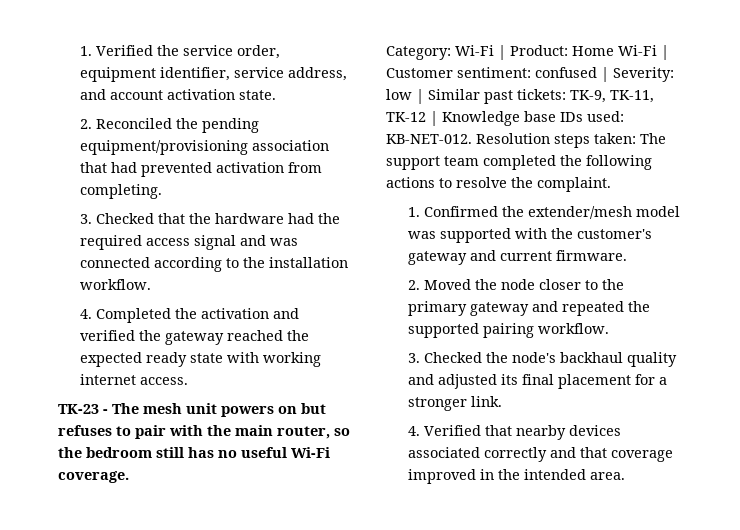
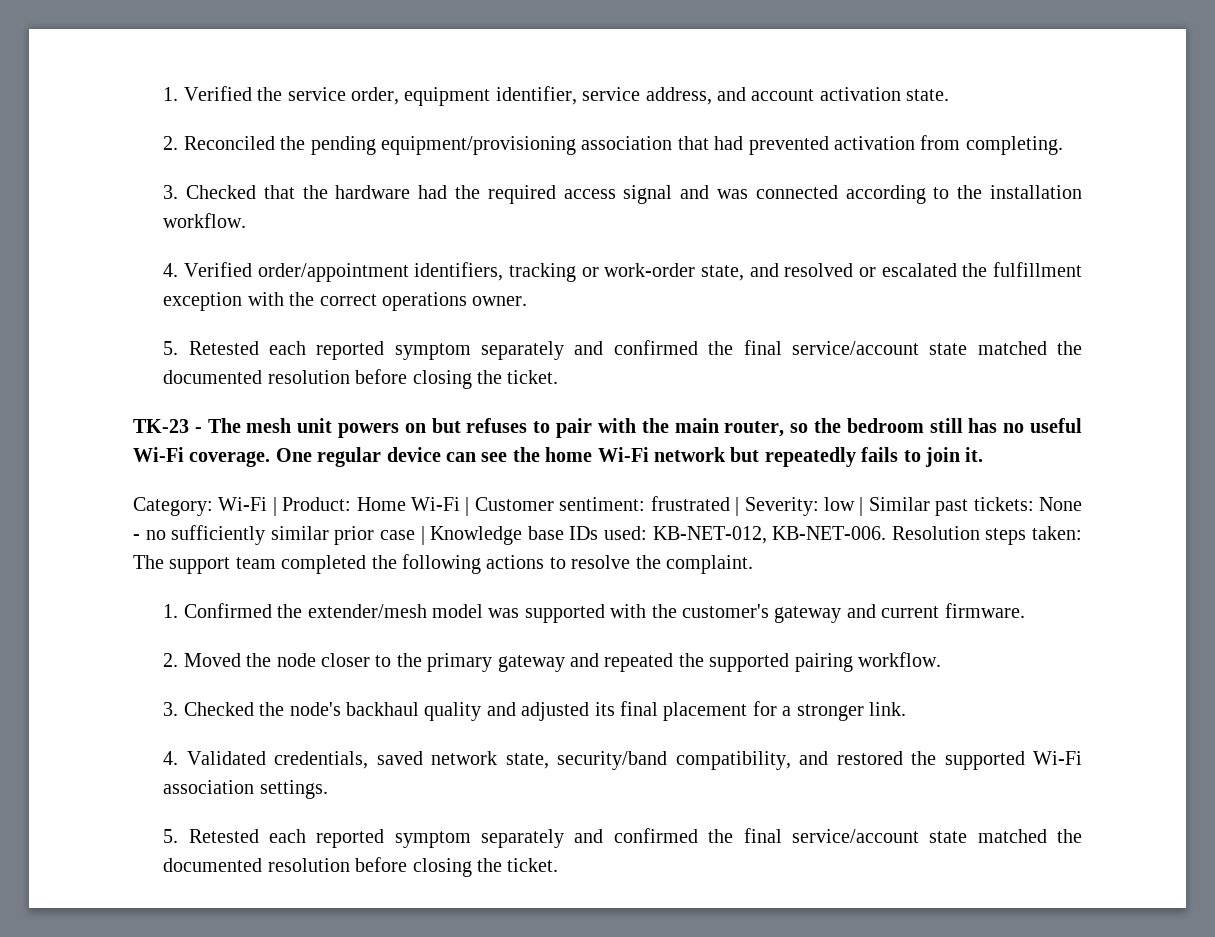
[96,308,300,323] [80,330,310,345] [80,352,322,367] [80,374,189,385] Completed the activation and verified the gateway reached the expected ready state with working internet access. -> [183,262,1083,282] [163,292,528,311] [163,340,1082,360] [163,369,559,389] Verified order/appointment identifiers, tracking or work-order state, and resolved or escalated the fulfillment exception with the correct operations owner. // 5. Retested each reported symptom separately and confirmed the final service/account state matched the documented resolution before closing the ticket.
(129, 477) none -> [275,447,984,467] One regular device can see the home Wi-Fi network but repeatedly fails to join it.
[535,67,597,78] confused -> [650,496,730,511] frustrated
[570,90,654,103] [386,112,426,122] TK-9, TK-11, TK-12 -> [1038,497,1082,511] [133,525,415,545] None - no sufficiently similar prior case
[386,134,472,144] KB-NET-012. -> [652,526,887,544] KB-NET-012, KB-NET-006.
[424,425,622,440] [408,447,674,462] [408,469,626,484] Verified that nearby devices associated correctly and that coverage improved in the intended area. -> [186,751,1082,770] [163,780,328,799] [163,828,1082,848] [163,857,559,877] Validated credentials, saved network state, security/band compatibility, and restored the supported Wi-Fi association settings. // 5. Retested each reported symptom separately and confirmed the final service/account state matched the documented resolution before closing the ticket.

